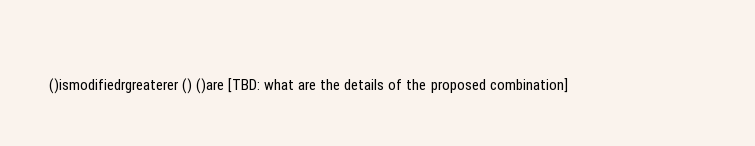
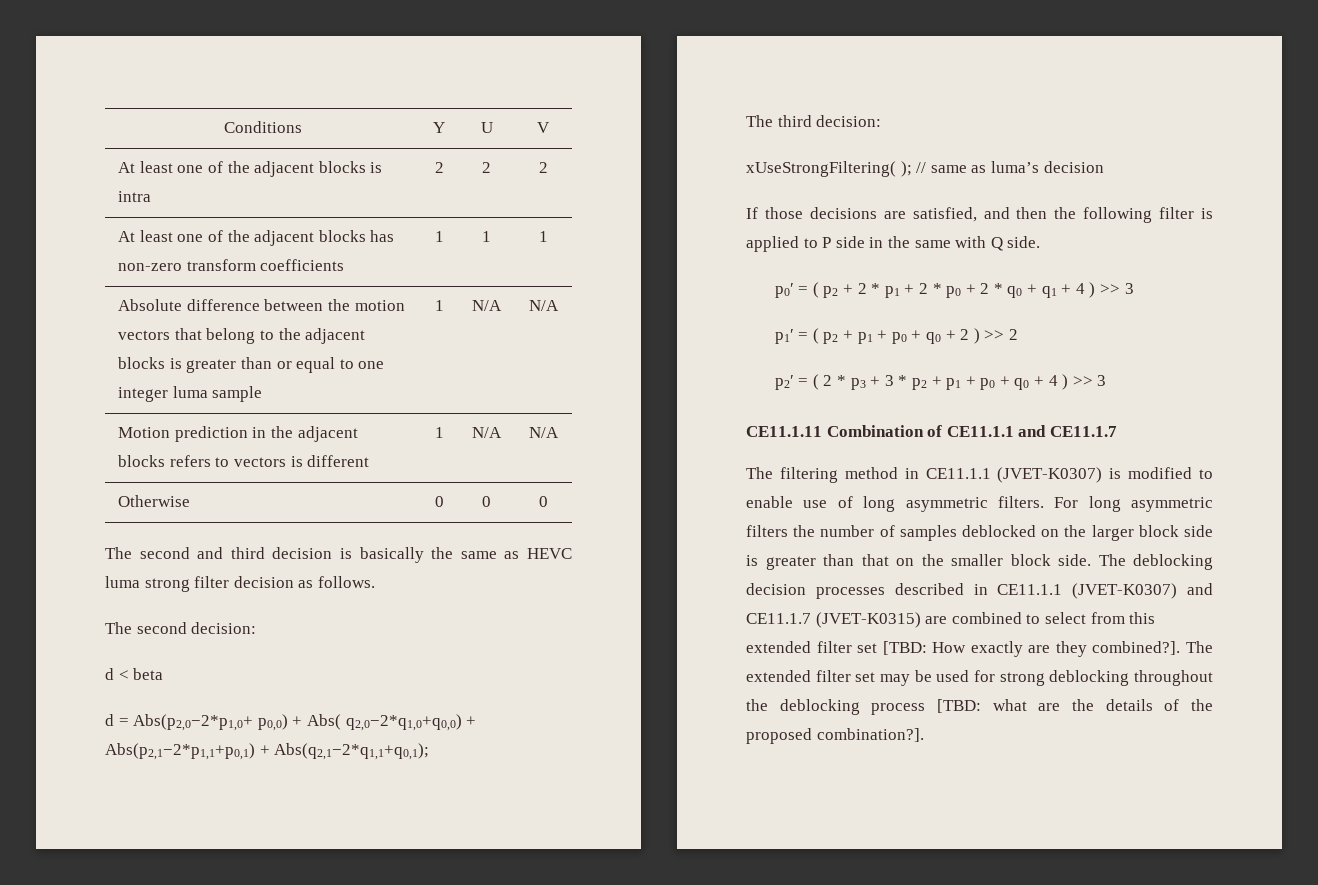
[49,78,225,94] ()ismodifiedrgreaterer () ()are -> [223,121,302,133] [433,122,445,133] [480,122,493,133] [537,122,550,133] [118,161,383,177] [118,191,152,202] [434,162,444,173] [482,162,491,173] [538,162,548,173] [118,230,395,246] [118,259,345,271] [434,231,444,242] [482,231,491,242] [538,231,548,242] [118,299,405,311] [118,328,366,344] [118,357,385,373] [118,386,263,402] [434,300,444,311] [472,300,502,311] [528,300,559,311] [118,426,358,442] [118,455,370,467] [434,427,444,438] [472,427,502,438] [528,427,559,438] [118,495,191,507] [434,496,444,507] [482,496,491,507] [538,496,548,507] [105,547,572,563] [105,576,375,592] [105,622,257,634] [105,668,164,680] [105,714,477,731] [105,743,430,760] [746,115,882,127] [746,161,1104,177] [746,207,1213,223] [746,236,1041,252] [774,282,1134,298] [774,328,1018,344] [774,374,1107,390] [746,425,1117,437] [746,467,1213,483] [746,496,1213,512] [746,525,1213,541] [746,554,1213,570] [746,583,1213,599] [746,612,1156,628] [746,641,1213,657] [746,670,1213,686] [746,699,926,715] Conditions | Y | U | V // At least one of the adjacent blocks is intra | 2 | 2 | 2 // At least one of the adjacent blocks has non-zero transform coefficients | 1 | 1 | 1 // Absolute difference between the motion vectors that belong to the adjacent blocks is greater than or equal to one integer luma sample | 1 | N/A | N/A // Motion prediction in the adjacent blocks refers to vectors is different | 1 | N/A | N/A // Otherwise | 0 | 0 | 0 // The second and third decision is basically the same as HEVC luma strong filter decision as follows. // The second decision: // d < beta // d = Abs(p2,0−2*p1,0+ p0,0) + Abs( q2,0−2*q1,0+q0,0) + Abs(p2,1−2*p1,1+p0,1) + Abs(q2,1−2*q1,1+q0,1); // The third decision: // xUseStrongFiltering( ); // same as luma’s decision // If those decisions are satisfied, and then the following filter is applied to P side in the same with Q side. // p0′ = ( p2 + 2 * p1 + 2 * p0 + 2 * q0 + q1 + 4 ) >> 3 // p1′ = ( p2 + p1 + p0 + q0 + 2 ) >> 2 // p2′ = ( 2 * p3 + 3 * p2 + p1 + p0 + q0 + 4 ) >> 3 // CE11.1.11 Combination of CE11.1.1 and CE11.1.7 // The filtering method in CE11.1.1 (JVET-K0307) is modified to enable use of long asymmetric filters. For long asymmetric filters the number of samples deblocked on the larger block side is greater than that on the smaller block side. The deblocking decision processes described in CE11.1.1 (JVET-K0307) and CE11.1.7 (JVET-K0315) are combined to select from this extended filter set [TBD: How exactly are they combined?]. The extended filter set may be used for strong deblocking throughout the deblocking process
[489,78,568,93] combination] -> [816,728,924,742] combination?].

